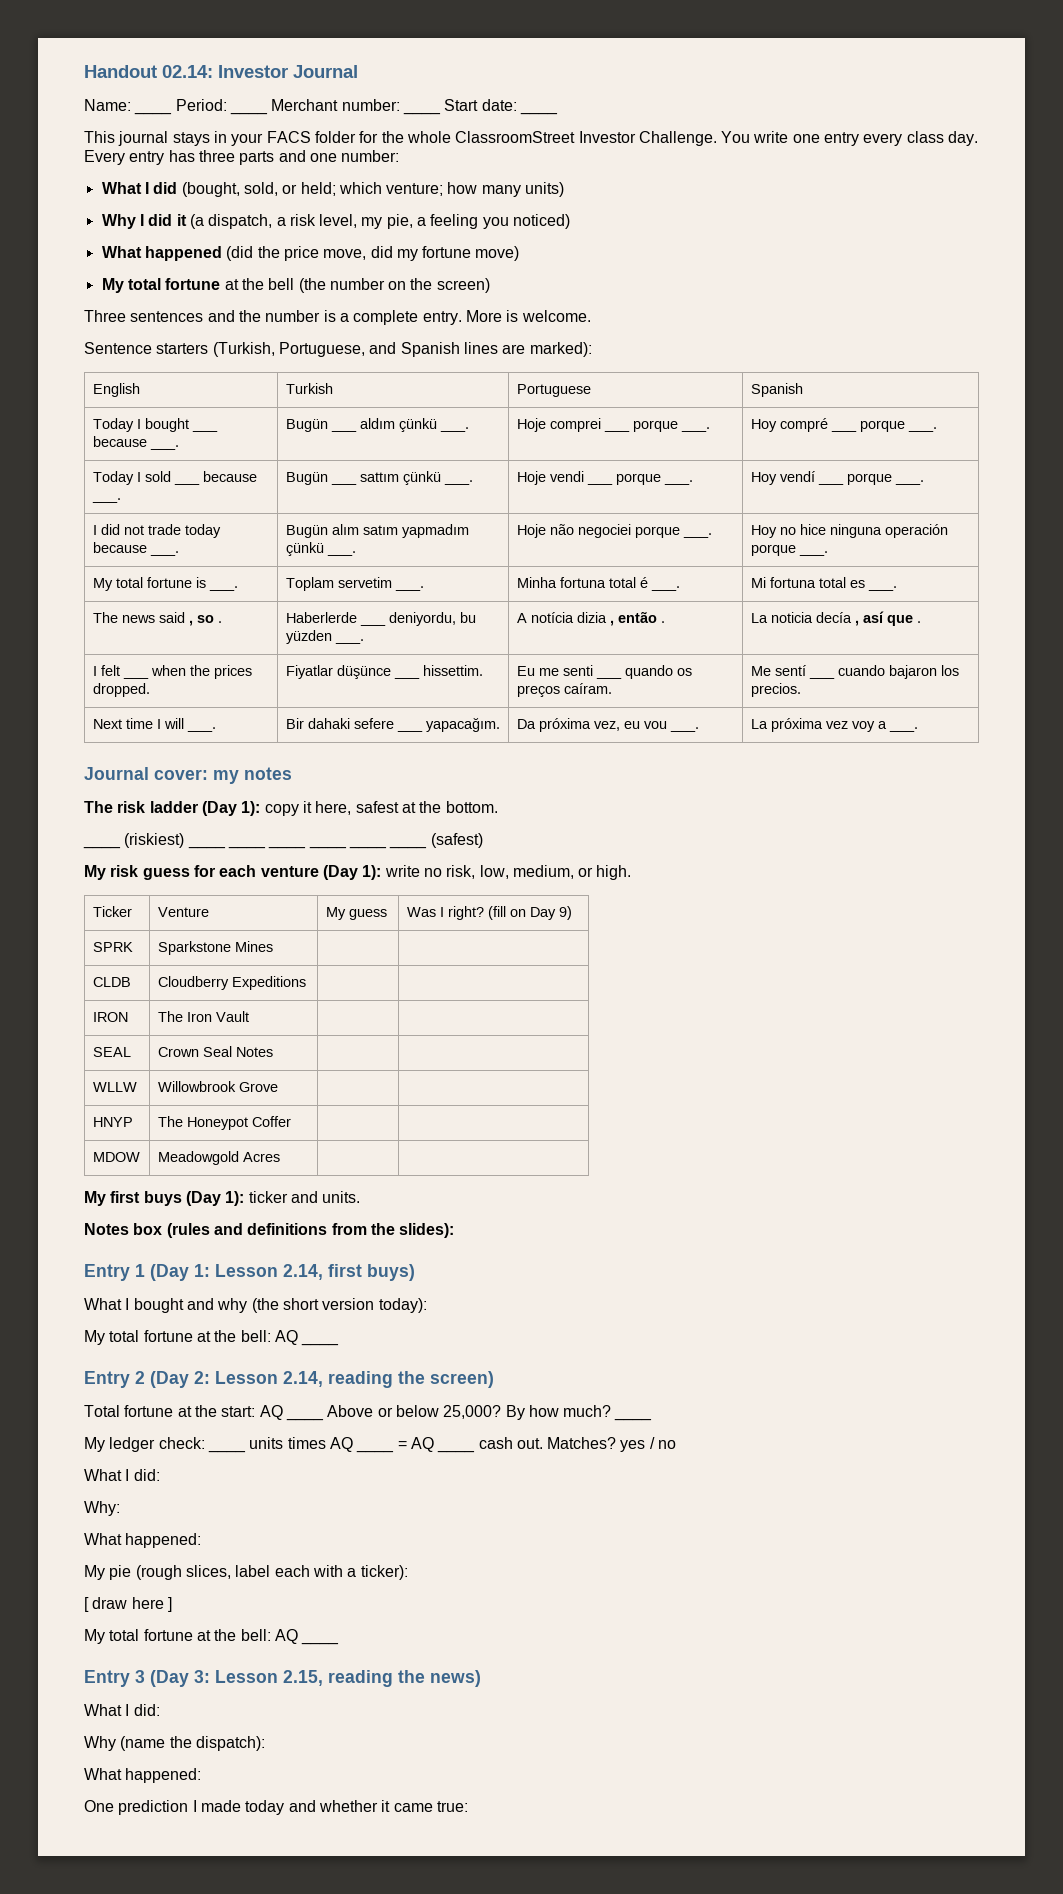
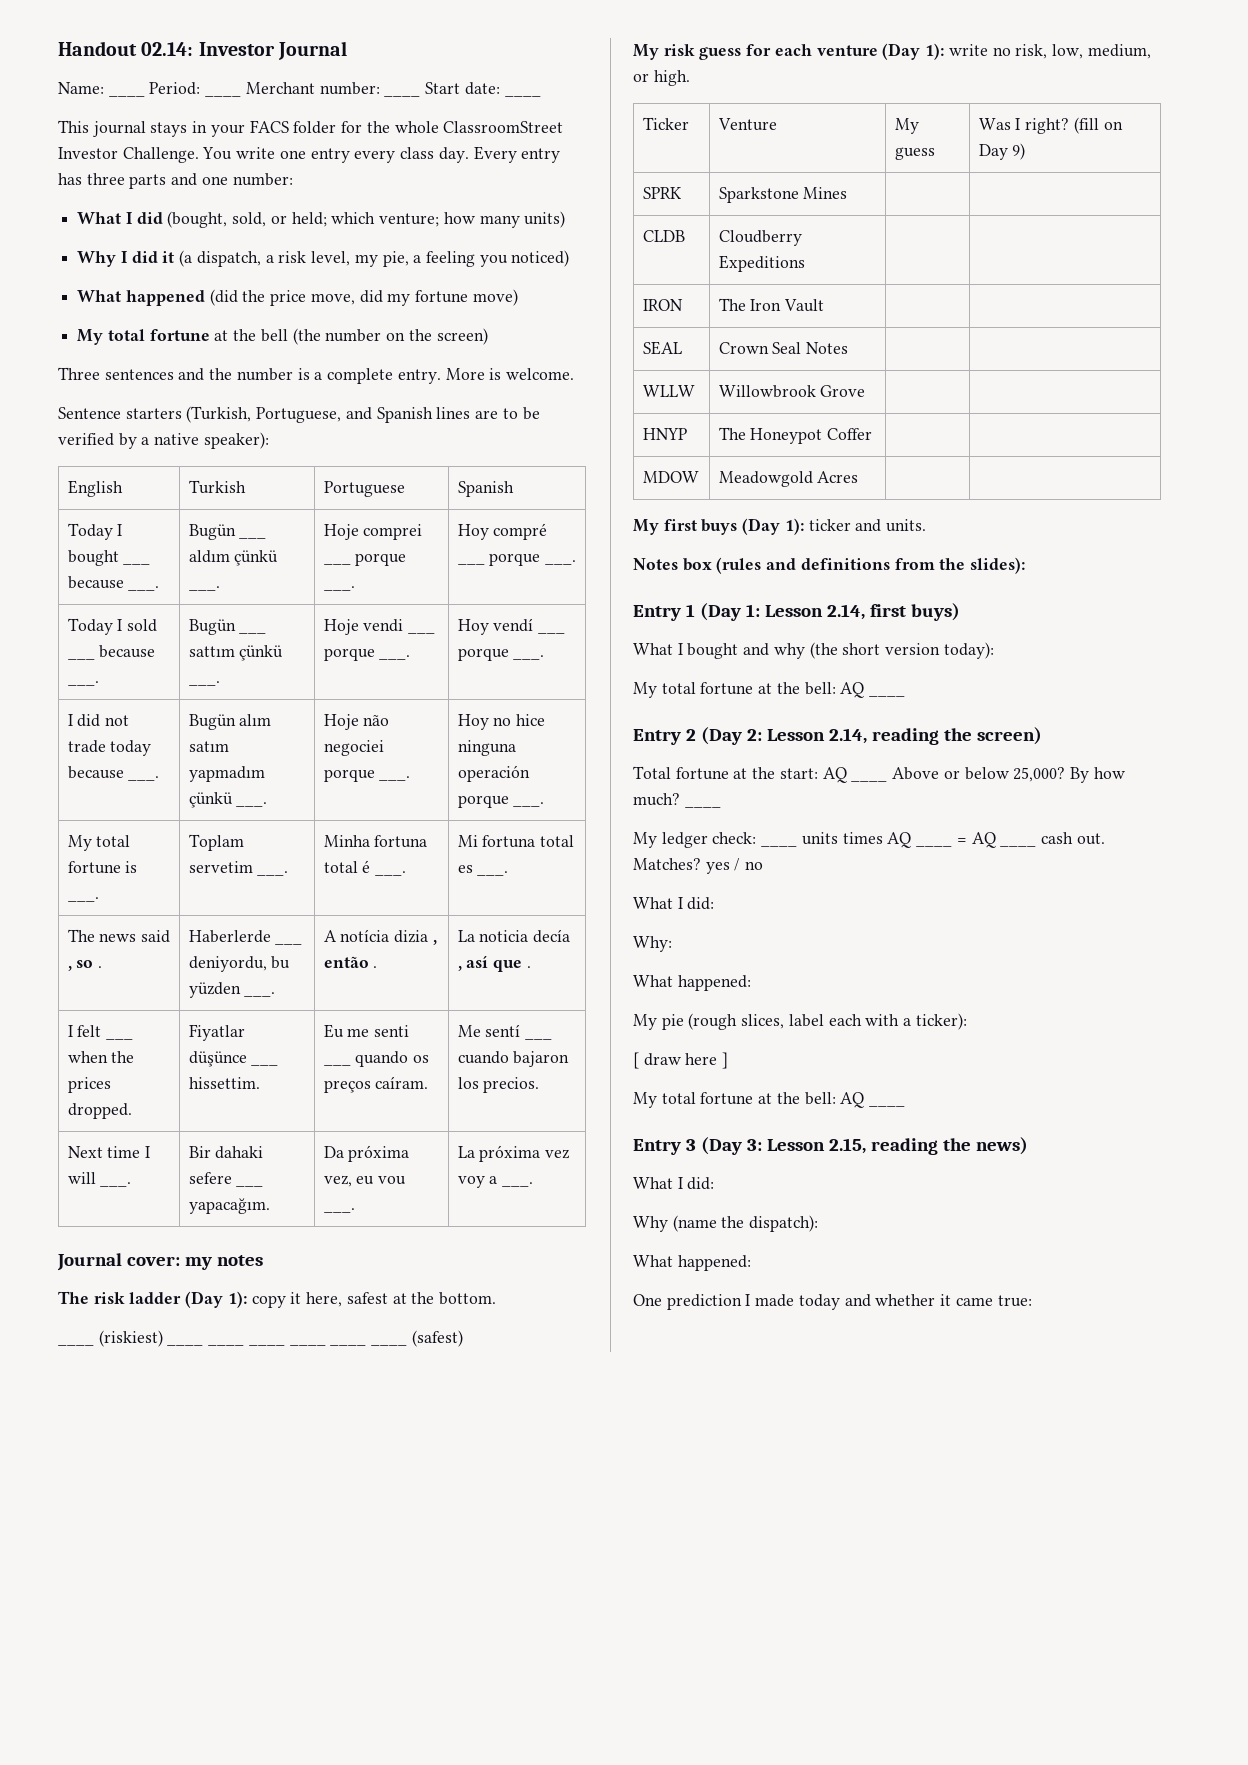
[529,342,592,357] marked): -> [502,407,540,420] [58,432,269,449] to be verified by a native speaker):

